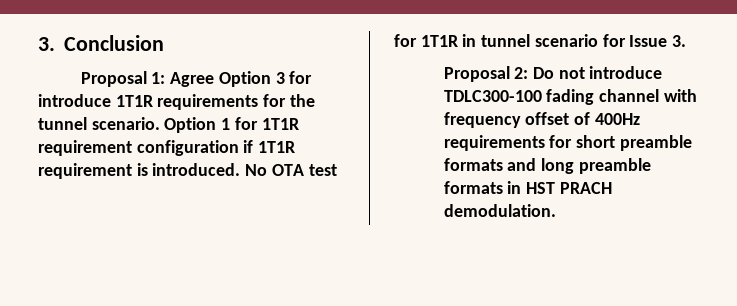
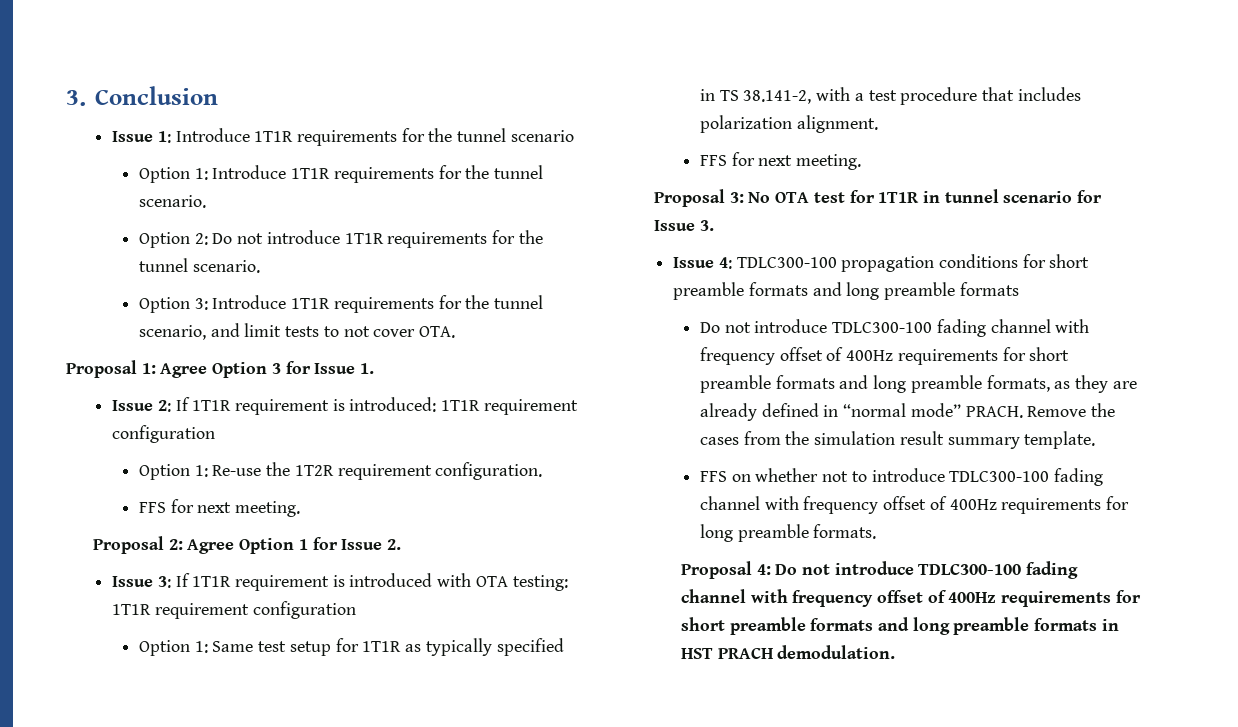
(164, 43) none -> [112,128,574,146] [139,165,544,183] [139,195,207,208] [139,230,543,248] [139,258,260,273] [139,295,544,313] [139,323,456,340] // Issue 1: Introduce 1T1R requirements for the tunnel scenario // Option 1: Introduce 1T1R requirements for the tunnel scenario. // Option 2: Do not introduce 1T1R requirements for the tunnel scenario. // Option 3: Introduce 1T1R requirements for the tunnel scenario, and limit tests to not cover OTA.
[38,94,315,110] [38,117,299,133] [38,140,296,156] [38,163,241,179] introduce 1T1R requirements for the tunnel scenario. Option 1 for 1T1R requirement configuration if 1T1R requirement is introduced. -> [314,363,375,374] [112,397,578,415] [112,425,216,443] [139,462,543,480] [139,499,301,517] [92,536,401,554] [112,573,568,591] [112,601,356,619] [139,638,564,656] [700,87,1081,105] [700,115,878,133] [700,152,862,170] [653,189,744,207] Issue 1. // Issue 2: If 1T1R requirement is introduced: 1T1R requirement configuration // Option 1: Re-use the 1T2R requirement configuration. // FFS for next meeting. // Proposal 2: Agree Option 1 for Issue 2. // Issue 3: If 1T1R requirement is introduced with OTA testing: 1T1R requirement configuration // Option 1: Same test setup for 1T1R as typically specified in TS 38.141-2, with a test procedure that includes polarization alignment. // FFS for next meeting. // Proposal 3:
[443,66,529,82] // Proposal 2: -> [673,254,1090,272] [673,282,1019,300] [700,319,1090,337] [700,347,1070,365] [700,375,1137,393] [700,403,1116,421] [700,431,1096,449] [700,468,1104,486] [700,496,1130,514] [700,524,877,542] [680,561,771,579] // Issue 4: TDLC300-100 propagation conditions for short preamble formats and long preamble formats // Do not introduce TDLC300-100 fading channel with frequency offset of 400Hz requirements for short preamble formats and long preamble formats, as they are already defined in “normal mode” PRACH. Remove the cases from the simulation result summary template. // FFS on whether not to introduce TDLC300-100 fading channel with frequency offset of 400Hz requirements for long preamble formats. // Proposal 4:

